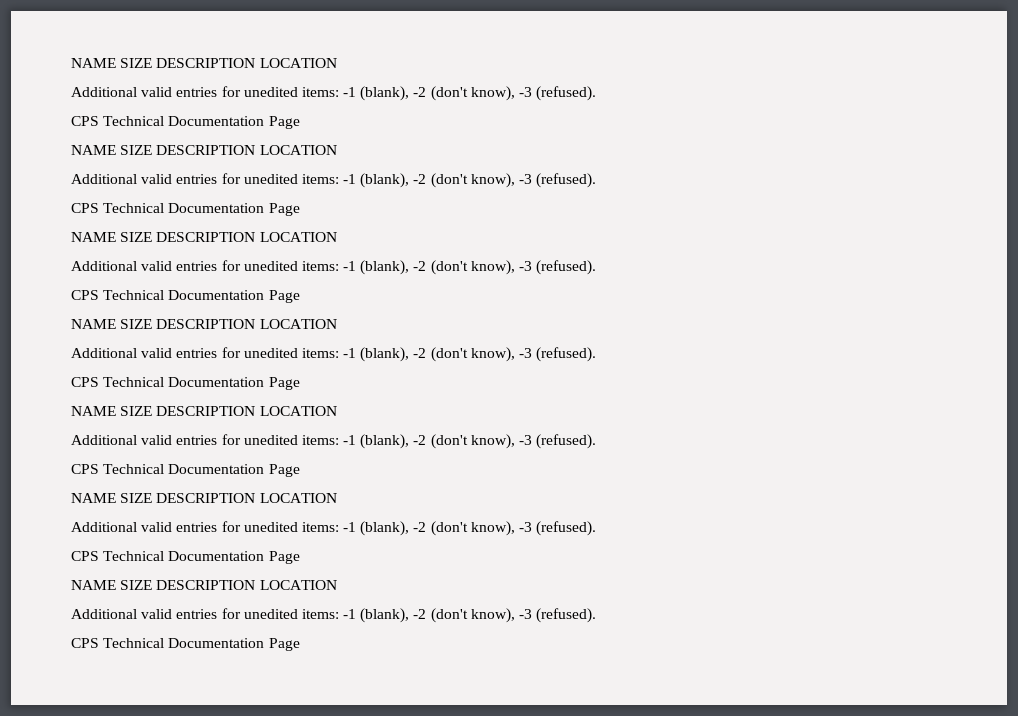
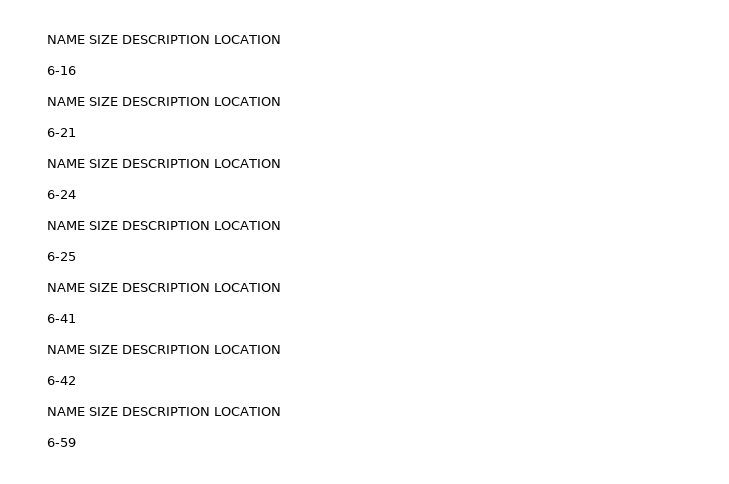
[71,58,337,68] [71,86,597,101] [71,116,300,129] [71,145,337,155] [71,173,597,188] [71,203,300,216] [71,232,337,242] [71,260,597,275] [71,290,300,303] [71,319,337,329] [71,347,597,362] [71,377,300,390] [71,406,337,416] [71,434,597,449] [71,464,300,477] [71,493,337,503] [71,521,597,536] [71,551,300,564] [71,580,337,590] [71,608,597,623] [71,638,300,651] NAME SIZE DESCRIPTION LOCATION // Additional valid entries for unedited items: -1 (blank), -2 (don't know), -3 (refused). // CPS Technical Documentation Page // NAME SIZE DESCRIPTION LOCATION // Additional valid entries for unedited items: -1 (blank), -2 (don't know), -3 (refused). // CPS Technical Documentation Page // NAME SIZE DESCRIPTION LOCATION // Additional valid entries for unedited items: -1 (blank), -2 (don't know), -3 (refused). // CPS Technical Documentation Page // NAME SIZE DESCRIPTION LOCATION // Additional valid entries for unedited items: -1 (blank), -2 (don't know), -3 (refused). // CPS Technical Documentation Page // NAME SIZE DESCRIPTION LOCATION // Additional valid entries for unedited items: -1 (blank), -2 (don't know), -3 (refused). // CPS Technical Documentation Page // NAME SIZE DESCRIPTION LOCATION // Additional valid entries for unedited items: -1 (blank), -2 (don't know), -3 (refused). // CPS Technical Documentation Page // NAME SIZE DESCRIPTION LOCATION // Additional valid entries for unedited items: -1 (blank), -2 (don't know), -3 (refused). // CPS Technical Documentation Page -> [47,35,281,44] [47,66,76,75] [47,97,281,106] [47,128,76,137] [47,159,281,168] [47,190,76,199] [47,221,281,230] [47,252,76,261] [47,283,281,292] [47,314,76,323] [47,345,281,354] [47,376,76,385] [47,407,281,416] [47,438,76,447] NAME SIZE DESCRIPTION LOCATION // 6-16 // NAME SIZE DESCRIPTION LOCATION // 6-21 // NAME SIZE DESCRIPTION LOCATION // 6-24 // NAME SIZE DESCRIPTION LOCATION // 6-25 // NAME SIZE DESCRIPTION LOCATION // 6-41 // NAME SIZE DESCRIPTION LOCATION // 6-42 // NAME SIZE DESCRIPTION LOCATION // 6-59

